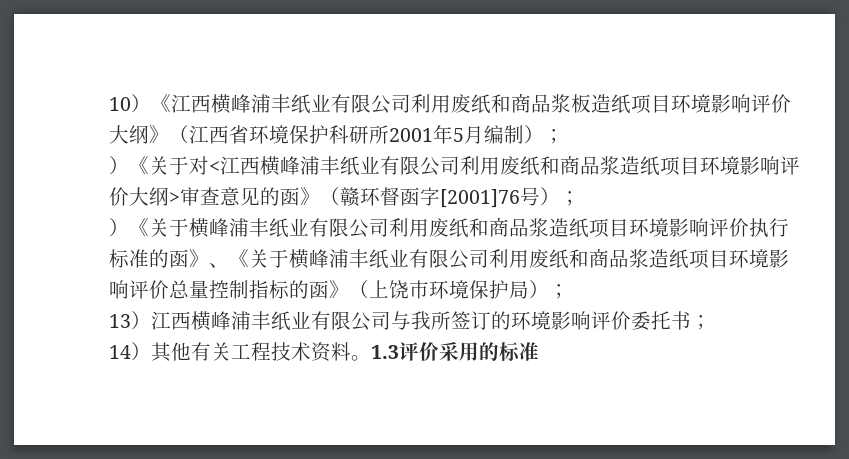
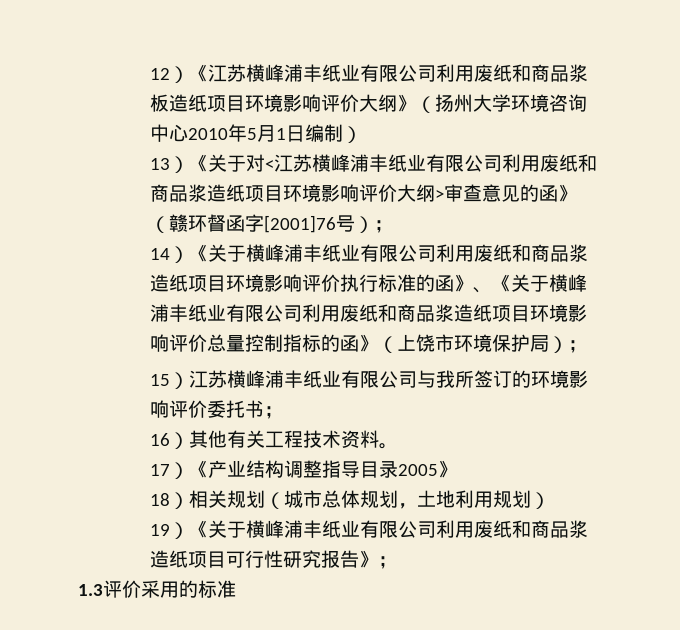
[109,94,212,113] 10）《江西 -> [150,64,247,83] 12）《江苏
[189,125,434,144] 江西省环境保护科研所2001 -> [435,94,588,112] [150,124,229,142] 扬州大学环境咨询中心2010
(485, 135) none -> [276,125,306,142] 1日
[544,129,565,144] ； // -> [150,158,171,170] // 13
[240,156,261,175] 西 -> [293,154,313,172] 苏
(581, 198) none -> [150,248,171,260] 14
[109,311,192,330] 13）江西 -> [150,370,228,389] 15）江苏
[109,345,132,359] 14 -> [150,433,171,446] 16
(372, 358) none -> [150,460,458,479] [150,490,551,509] [150,520,589,539] [150,550,398,569] // 17）《产业结构调整指导目录2005》 // 18）相关规划（城市总体规划，土地利用规划） // 19）《关于横峰浦丰纸业有限公司利用废纸和商品浆造纸项目可行性研究报告》； //

